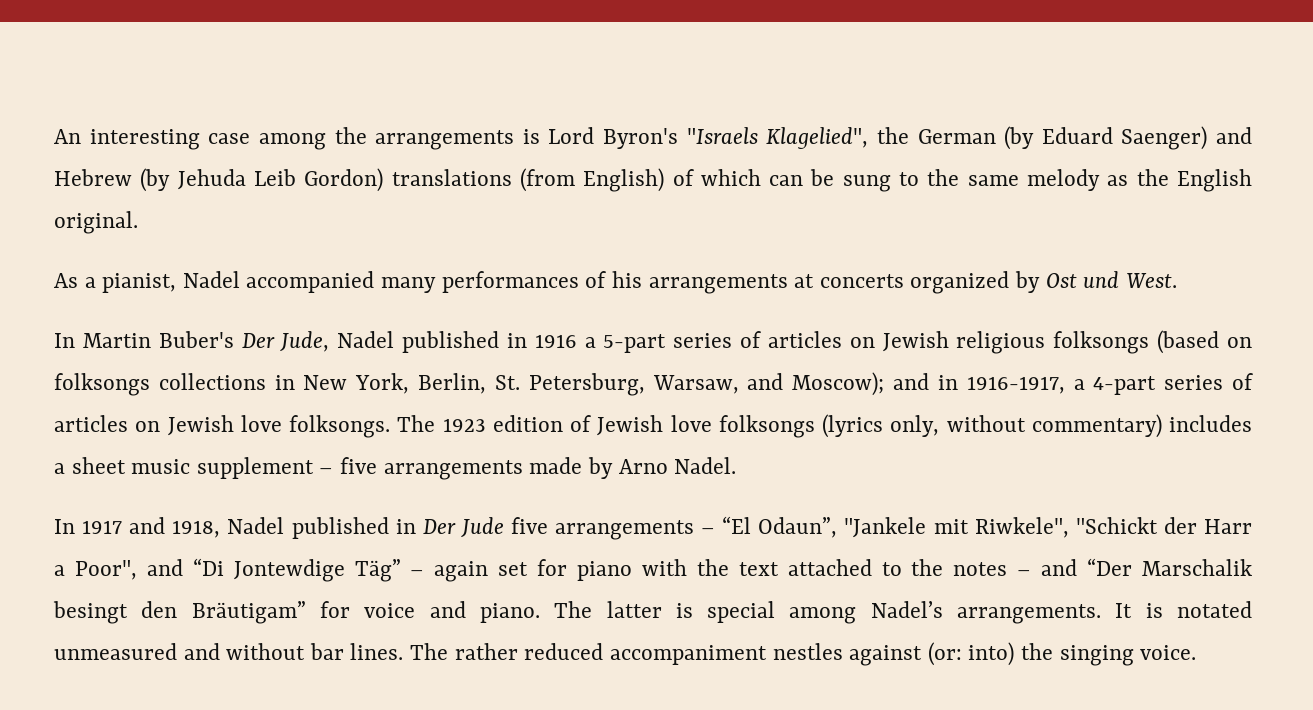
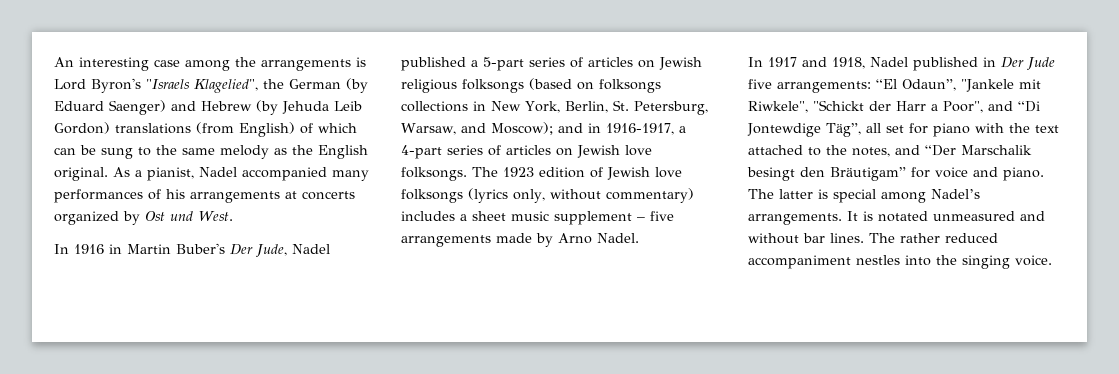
(138, 222) // -> (108, 174) none
(75, 340) none -> [74,244,122,254] 1916 in
[506,333,577,348] in 1916 -> (466, 64) none
[555,520,716,540] arrangements – -> [777,81,871,93] arrangements:
[354,559,489,582] Täg” – again -> [826,123,881,137] Täg”, all
[953,562,1032,576] notes – -> [852,147,890,157] notes,
[849,642,1015,666] against (or: into) -> [905,255,931,266] into

